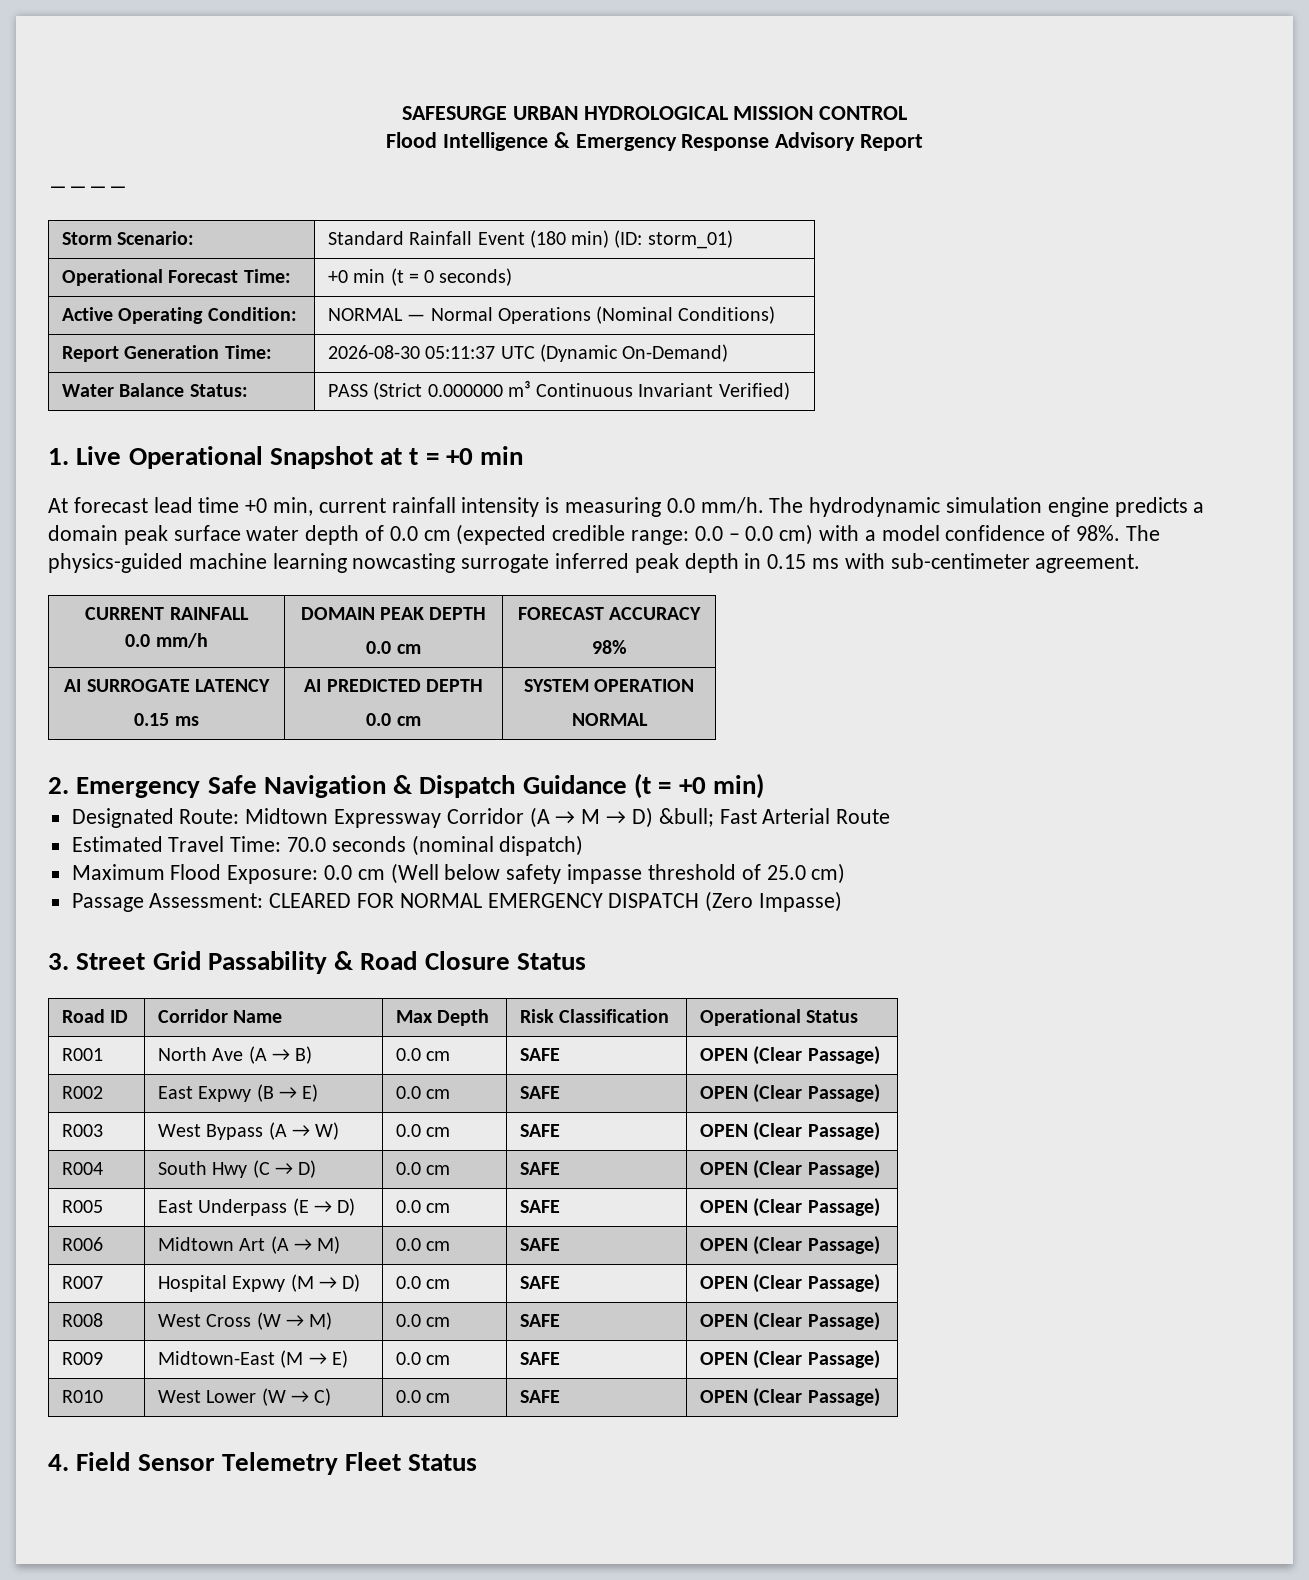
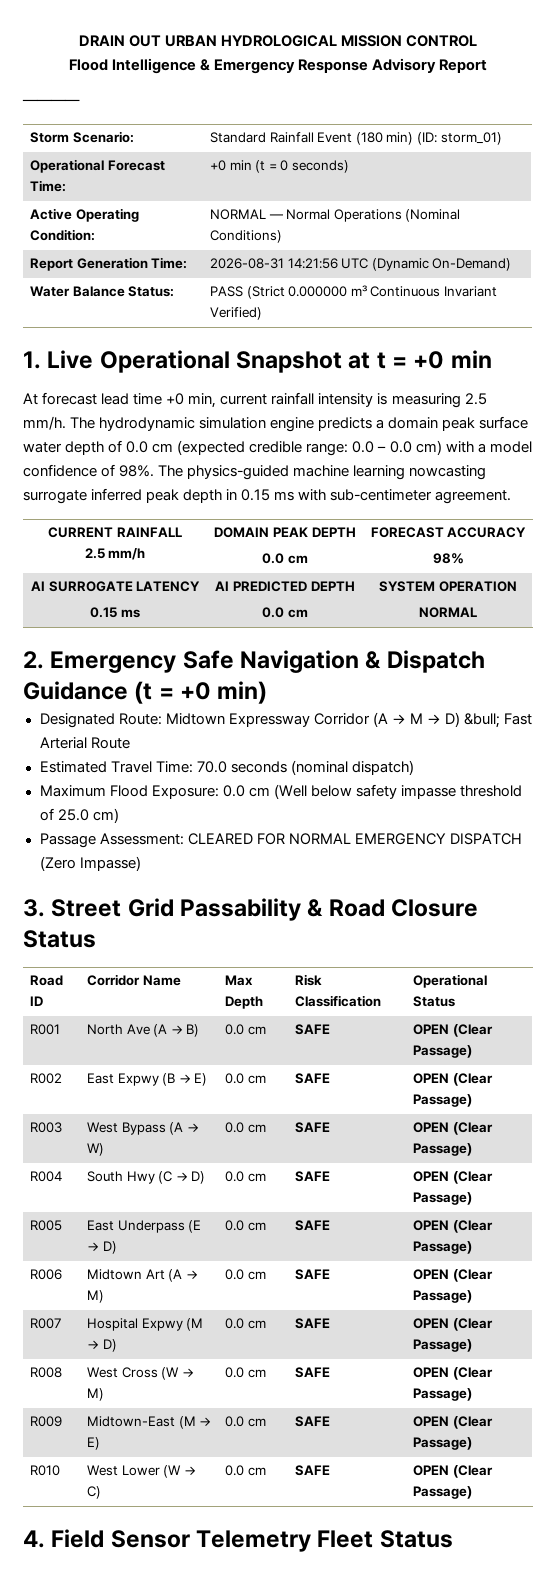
[401,106,507,120] SAFESURGE -> [78,35,161,47] DRAIN OUT
[328,345,496,359] 2026-08-30 05:11:37 -> [209,258,338,269] 2026-08-31 14:21:56
[666,498,695,513] 0.0 -> [464,393,487,405] 2.5
[125,634,151,647] 0.0 -> [84,548,105,559] 2.5

